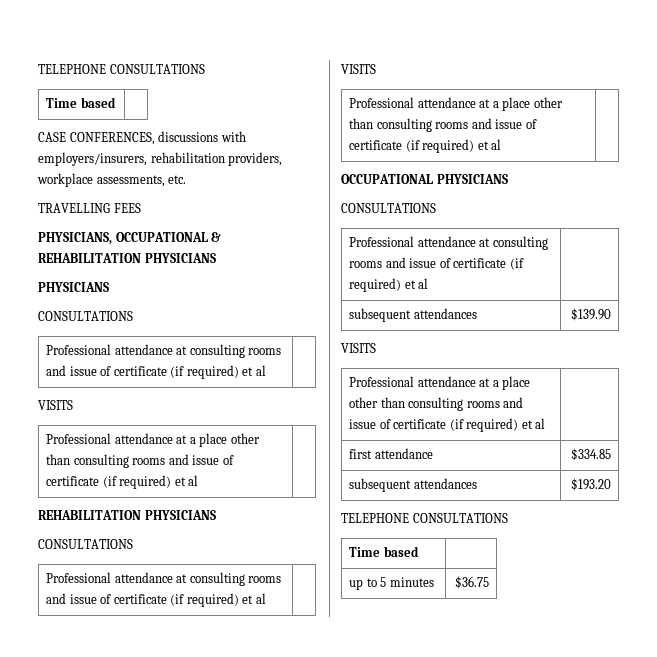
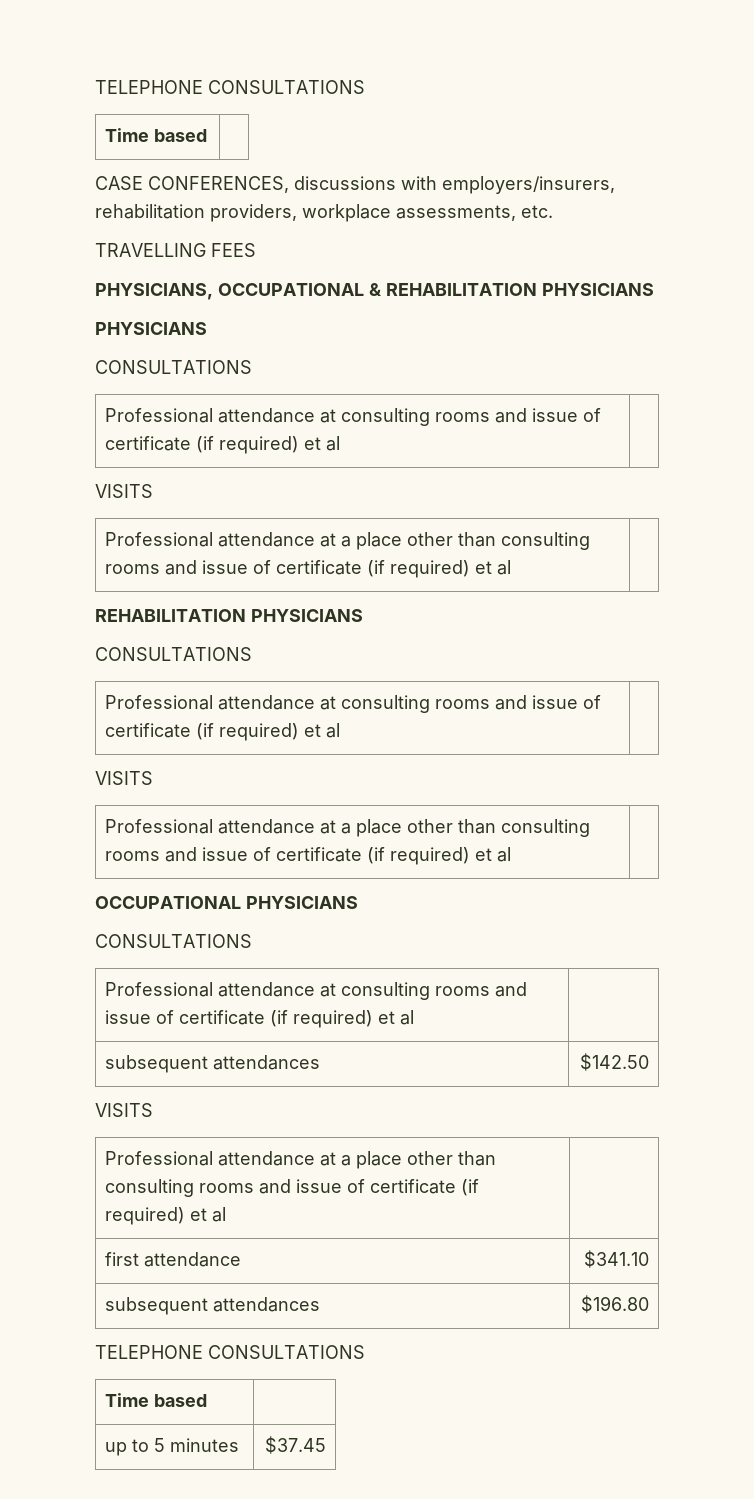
[570,308,611,321] $139.90 -> [580,1053,650,1071] $142.50
[570,448,611,461] [349,478,477,492] [570,478,611,491] $334.85 // subsequent attendances | $193.20 -> [584,1250,650,1268] [104,1297,320,1315] [581,1295,650,1313] $341.10 // subsequent attendances | $196.80
[454,576,489,589] $36.75 -> [265,1436,327,1454] $37.45

